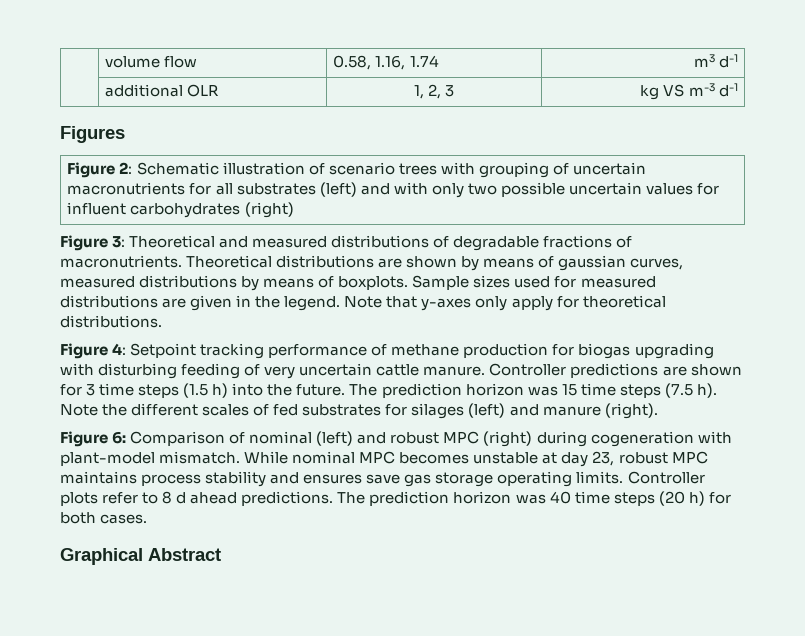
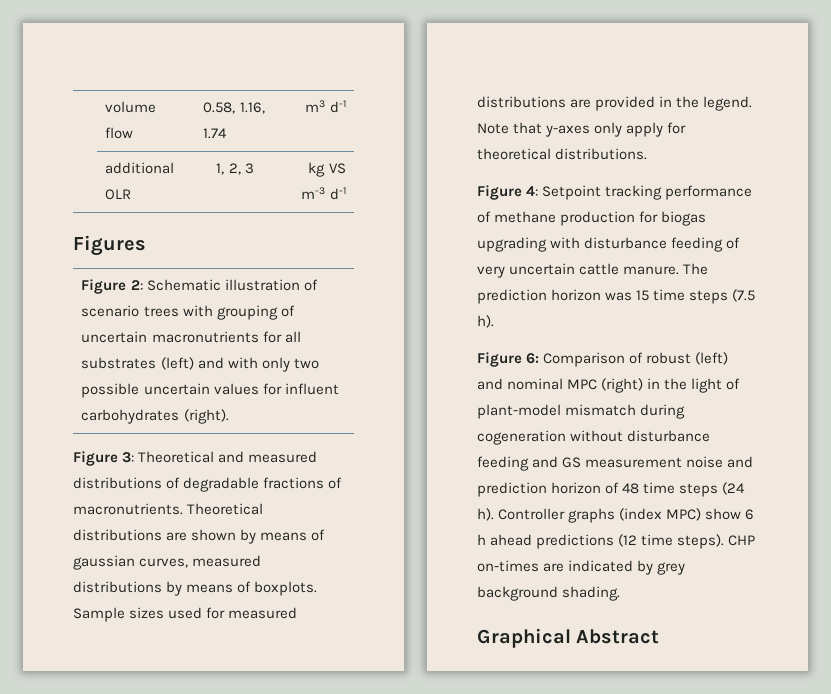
[244,202,294,218] (right) -> [183,409,229,424] (right).
[190,295,233,311] given -> [595,96,656,111] provided
[98,363,178,379] disturbing -> [584,237,668,249] disturbance
[489,363,742,378] [60,383,346,398] Controller predictions are shown for 3 time steps (1.5 h) into the future. -> (680, 270) none
[60,403,658,419] Note the different scales of fed substrates for silages (left) and manure (right). -> (494, 321) none
[249,431,440,446] nominal (left) and robust -> [646,352,729,365] [477,378,564,390] robust (left) and nominal
[536,431,732,447] [60,451,708,467] [60,471,705,487] [60,491,731,506] [60,512,148,524] during cogeneration with plant-model mismatch. While nominal MPC becomes unstable at day 23, robust MPC maintains process stability and ensures save gas storage operating limits. Controller plots refer to 8 d ahead predictions. The prediction horizon was 40 time steps (20 h) for both cases. -> [647,378,741,393] [477,404,686,419] [477,430,711,445] [477,456,754,471] [477,482,746,497] [477,508,755,523] [477,534,756,549] [477,560,686,575] [477,586,621,601] in the light of plant-model mismatch during cogeneration without disturbance feeding and GS measurement noise and prediction horizon of 48 time steps (24 h). Controller graphs (index MPC) show 6 h ahead predictions (12 time steps). CHP on-times are indicated by grey background shading.

